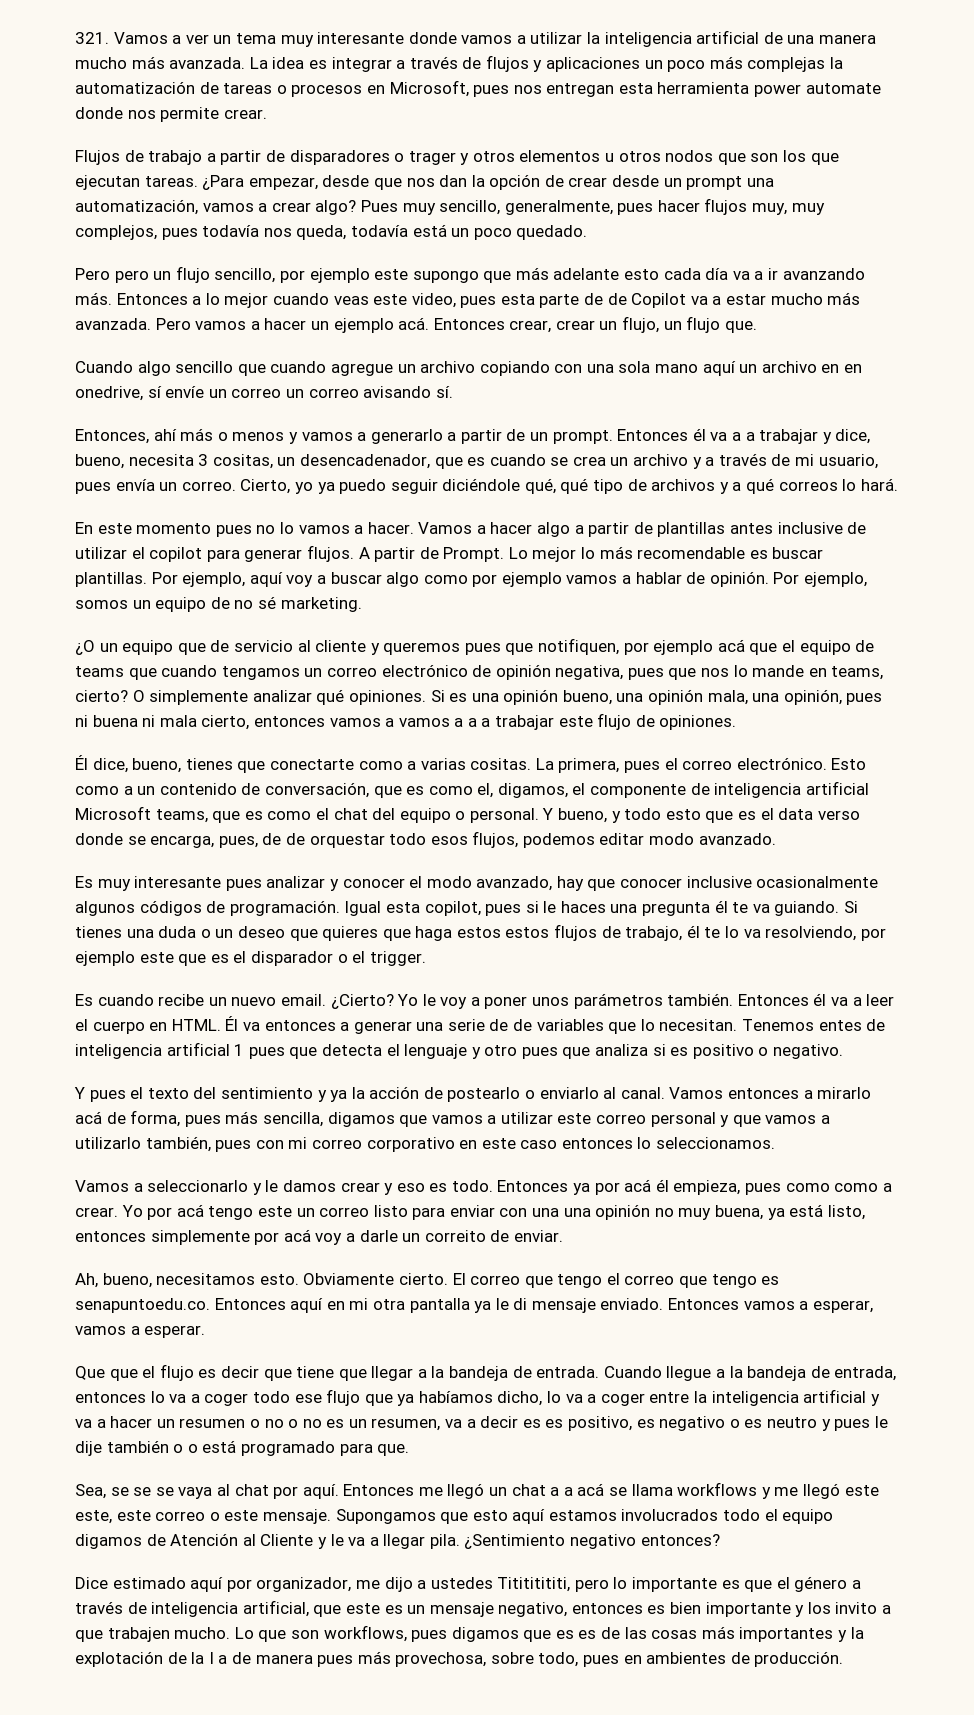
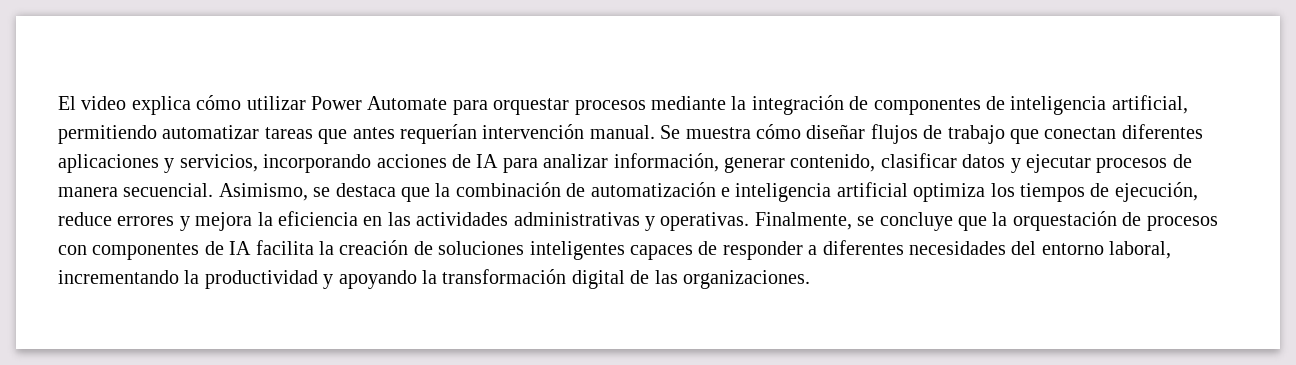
[75,30,877,47] [75,55,844,72] [75,80,881,97] [75,107,267,122] [75,150,839,165] [75,174,774,190] [75,198,825,215] [75,224,588,240] [75,266,865,283] [75,292,861,308] [75,316,757,333] [75,361,863,376] [75,386,453,401] [75,428,871,444] [75,453,878,469] [75,478,898,494] [75,522,867,537] [75,545,824,562] [75,571,868,587] [75,596,362,612] [75,638,875,655] [75,664,884,680] [75,689,883,705] [75,713,737,730] [75,755,867,773] [75,781,869,798] [75,806,860,823] [75,831,776,848] [75,876,879,891] [75,900,859,916] [75,924,886,941] [75,951,426,966] [75,993,895,1009] [75,1016,886,1034] [75,1042,844,1059] [74,1086,872,1102] [75,1110,831,1127] [75,1136,776,1152] [75,1179,892,1195] [75,1204,865,1220] [75,1229,563,1245] [75,1273,780,1288] [75,1298,873,1313] [75,1325,206,1338] [75,1364,897,1381] [75,1389,880,1406] [75,1416,888,1431] [75,1440,410,1456] [75,1482,879,1499] [75,1509,834,1524] [75,1533,720,1549] [75,1576,862,1592] [75,1600,892,1617] [75,1625,864,1642] [75,1651,844,1667] 321. Vamos a ver un tema muy interesante donde vamos a utilizar la inteligencia artificial de una manera mucho más avanzada. La idea es integrar a través de flujos y aplicaciones un poco más complejas la automatización de tareas o procesos en Microsoft, pues nos entregan esta herramienta power automate donde nos permite crear. // Flujos de trabajo a partir de disparadores o trager y otros elementos u otros nodos que son los que ejecutan tareas. ¿Para empezar, desde que nos dan la opción de crear desde un prompt una automatización, vamos a crear algo? Pues muy sencillo, generalmente, pues hacer flujos muy, muy complejos, pues todavía nos queda, todavía está un poco quedado. // Pero pero un flujo sencillo, por ejemplo este supongo que más adelante esto cada día va a ir avanzando más. Entonces a lo mejor cuando veas este video, pues esta parte de de Copilot va a estar mucho más avanzada. Pero vamos a hacer un ejemplo acá. Entonces crear, crear un flujo, un flujo que. // Cuando algo sencillo que cuando agregue un archivo copiando con una sola mano aquí un archivo en en onedrive, sí envíe un correo un correo avisando sí. // Entonces, ahí más o menos y vamos a generarlo a partir de un prompt. Entonces él va a a trabajar y dice, bueno, necesita 3 cositas, un desencadenador, que es cuando se crea un archivo y a través de mi usuario, pues envía un correo. Cierto, yo ya puedo seguir diciéndole qué, qué tipo de archivos y a qué correos lo hará. // En este momento pues no lo vamos a hacer. Vamos a hacer algo a partir de plantillas antes inclusive de utilizar el copilot para generar flujos. A partir de Prompt. Lo mejor lo más recomendable es buscar plantillas. Por ejemplo, aquí voy a buscar algo como por ejemplo vamos a hablar de opinión. Por ejemplo, somos un equipo de no sé marketing. // ¿O un equipo que de servicio al cliente y queremos pues que notifiquen, por ejemplo acá que el equipo de teams que cuando tengamos un correo electrónico de opinión negativa, pues que nos lo mande en teams, cierto? O simplemente analizar qué opiniones. Si es una opinión bueno, una opinión mala, una opinión, pues ni buena ni mala cierto, entonces vamos a vamos a a a trabajar este flujo de opiniones. // Él dice, bueno, tienes que conectarte como a varias cositas. La primera, pues el correo electrónico. Esto como a un contenido de conversación, que es como el, digamos, el componente de inteligencia artificial Microsoft teams, que es como el chat del equipo o personal. Y bueno, y todo esto que es el data verso donde se encarga, pues, de de orquestar todo esos flujos, podemos editar modo avanzado. // Es muy interesante pues analizar y conocer el modo avanzado, hay que conocer inclusive ocasionalmente algunos códigos de programación. Igual esta copilot, pues si le haces una pregunta él te va guiando. Si tienes una duda o un deseo que quieres que haga estos estos flujos de trabajo, él te lo va resolviendo, por ejemplo este que es el disparador o el trigger. // Es cuando recibe un nuevo email. ¿Cierto? Yo le voy a poner unos parámetros también. Entonces él va a leer el cuerpo en HTML. Él va entonces a generar una serie de de variables que lo necesitan. Tenemos entes de inteligencia artificial 1 pues que detecta el lenguaje y otro pues que analiza si es positivo o negativo. // Y pues el texto del sentimiento y ya la acción de postearlo o enviarlo al canal. Vamos entonces a mirarlo acá de forma, pues más sencilla, digamos que vamos a utilizar este correo personal y que vamos a utilizarlo también, pues con mi correo corporativo en este caso entonces lo seleccionamos. // Vamos a seleccionarlo y le damos crear y eso es todo. Entonces ya por acá él empieza, pues como como a crear. Yo por acá tengo este un correo listo para enviar con una una opinión no muy buena, ya está listo, entonces simplemente por acá voy a darle un correito de enviar. // Ah, bueno, necesitamos esto. Obviamente cierto. El correo que tengo el correo que tengo es senapuntoedu.co. Entonces aquí en mi otra pantalla ya le di mensaje enviado. Entonces vamos a esperar, vamos a esperar. // Que que el flujo es decir que tiene que llegar a la bandeja de entrada. Cuando llegue a la bandeja de entrada, entonces lo va a coger todo ese flujo que ya habíamos dicho, lo va a coger entre la inteligencia artificial y va a hacer un resumen o no o no es un resumen, va a decir es es positivo, es negativo o es neutro y pues le dije también o o está programado para que. // Sea, se se se vaya al chat por aquí. Entonces me llegó un chat a a acá se llama workflows y me llegó este este, este correo o este mensaje. Supongamos que esto aquí estamos involucrados todo el equipo digamos de Atención al Cliente y le va a llegar pila. ¿Sentimiento negativo entonces? // Dice estimado aquí por organizador, me dijo a ustedes Titititititi, pero lo importante es que el género a través de inteligencia artificial, que este es un mensaje negativo, entonces es bien importante y los invito a que trabajen mucho. Lo que son workflows, pues digamos que es es de las cosas más importantes y la explotación de la I a de manera pues más provechosa, sobre todo, pues en ambientes de producción. -> [58,95,1188,115] [58,124,1203,144] [58,153,1192,173] [58,182,1198,202] [58,211,1218,231] [58,240,1172,260] [58,269,810,289] El video explica cómo utilizar Power Automate para orquestar procesos mediante la integración de componentes de inteligencia artificial, permitiendo automatizar tareas que antes requerían intervención manual. Se muestra cómo diseñar flujos de trabajo que conectan diferentes aplicaciones y servicios, incorporando acciones de IA para analizar información, generar contenido, clasificar datos y ejecutar procesos de manera secuencial. Asimismo, se destaca que la combinación de automatización e inteligencia artificial optimiza los tiempos de ejecución, reduce errores y mejora la eficiencia en las actividades administrativas y operativas. Finalmente, se concluye que la orquestación de procesos con componentes de IA facilita la creación de soluciones inteligentes capaces de responder a diferentes necesidades del entorno laboral, incrementando la productividad y apoyando la transformación digital de las organizaciones.

